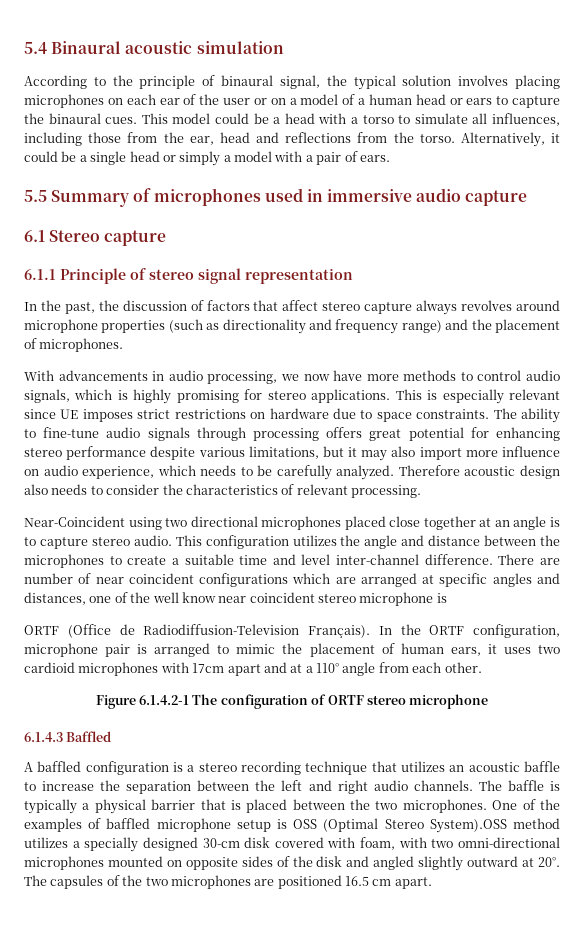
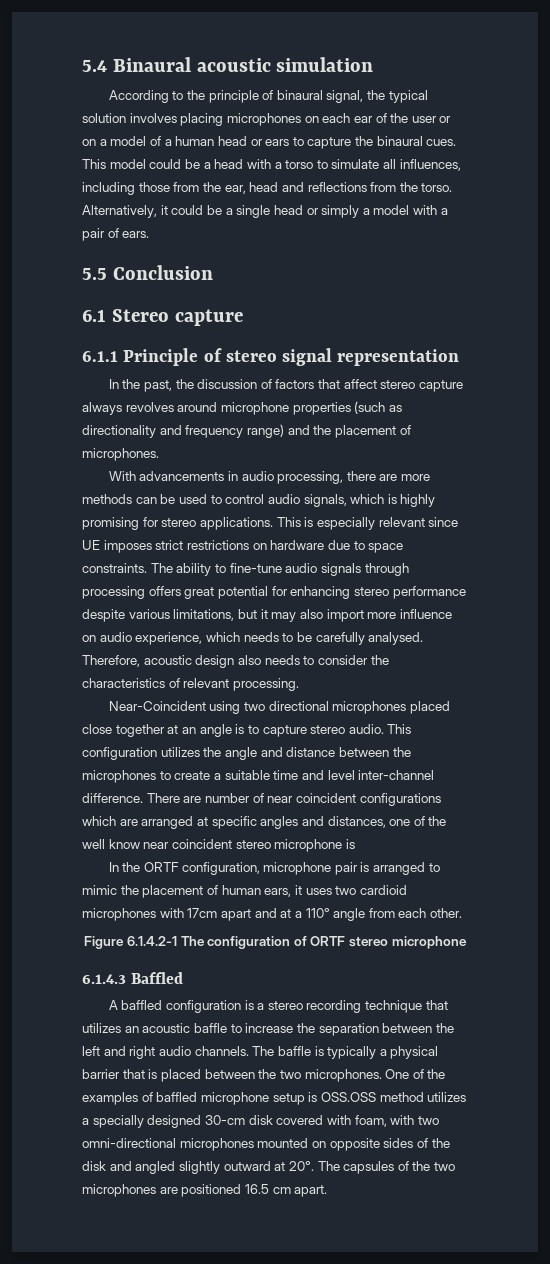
[51,188,528,207] Summary of microphones used in immersive audio capture -> [112,265,213,280] Conclusion
[280,370,457,381] we now have more methods -> [346,471,431,481] [82,494,207,504] there are more methods can be used
[336,465,460,480] analyzed. Therefore -> [368,632,424,645] [82,655,140,667] analysed. Therefore,
[24,624,370,638] ORTF (Office de Radiodiffusion-Television Français). -> (355, 844) none
[293,818,507,833] OSS (Optimal Stereo System).OSS -> [320,1092,376,1102] OSS.OSS

